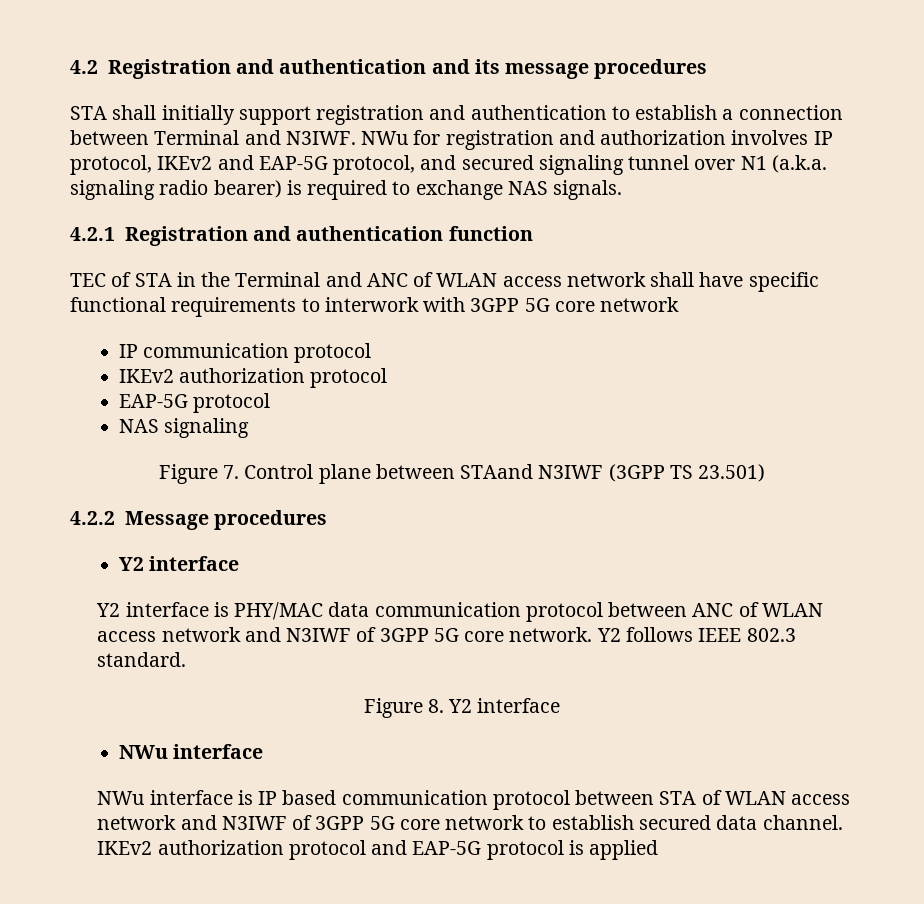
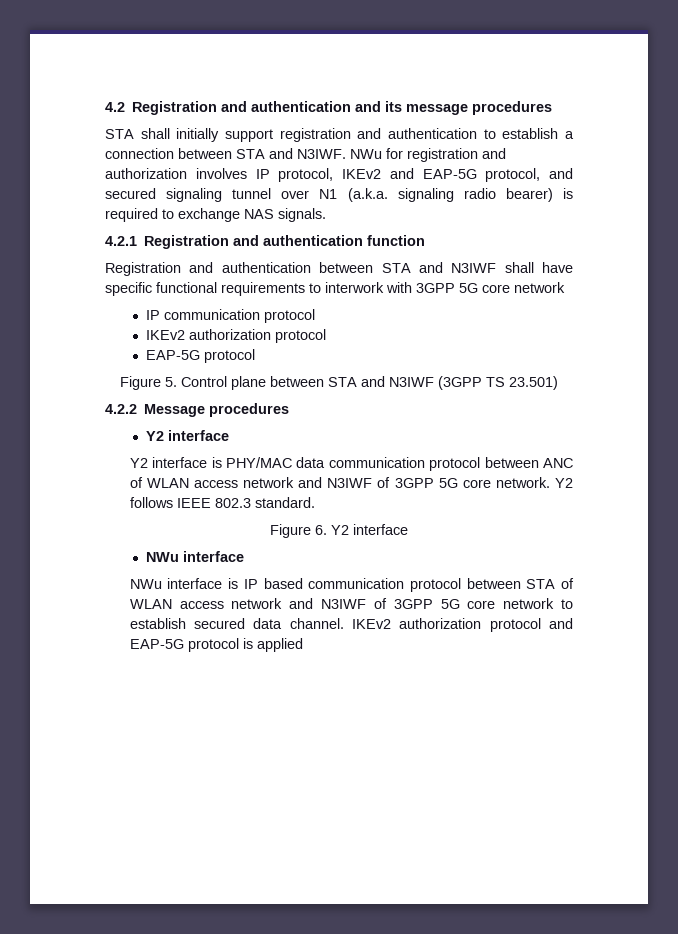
[154,130,240,145] Terminal -> [236,149,265,159] STA
[70,272,646,287] TEC of STA in the Terminal and ANC of WLAN access network -> [105,262,497,276] Registration and authentication between STA and N3IWF
[118,418,250,438] [158,464,240,484] // NAS signaling // Figure 7. -> [120,376,177,390] // Figure 5.
[460,464,534,479] STAand -> [328,376,385,387] STA and
[427,699,444,713] 8. -> [315,525,327,535] 6.

